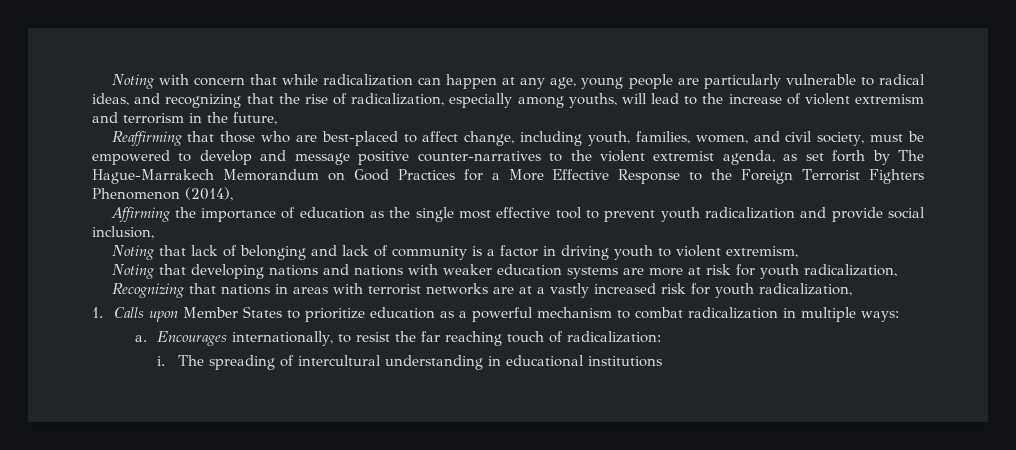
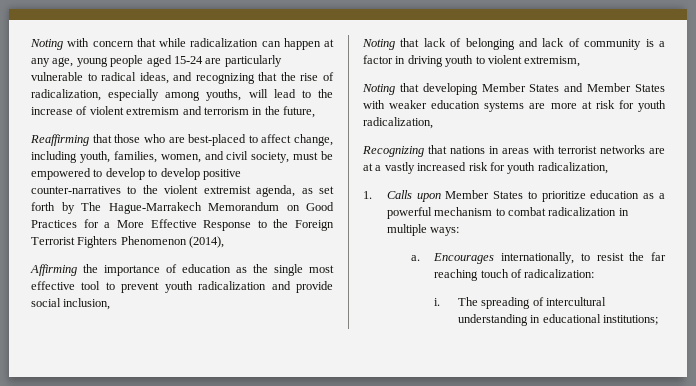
(673, 81) none -> [146,55,203,67] aged 15-24
[260,150,350,165] and message -> [148,168,200,180] to develop
[268,264,403,276] nations and nations -> [481,83,665,92] Member States and Member States
[588,356,663,367] institutions -> [603,315,659,325] institutions;

